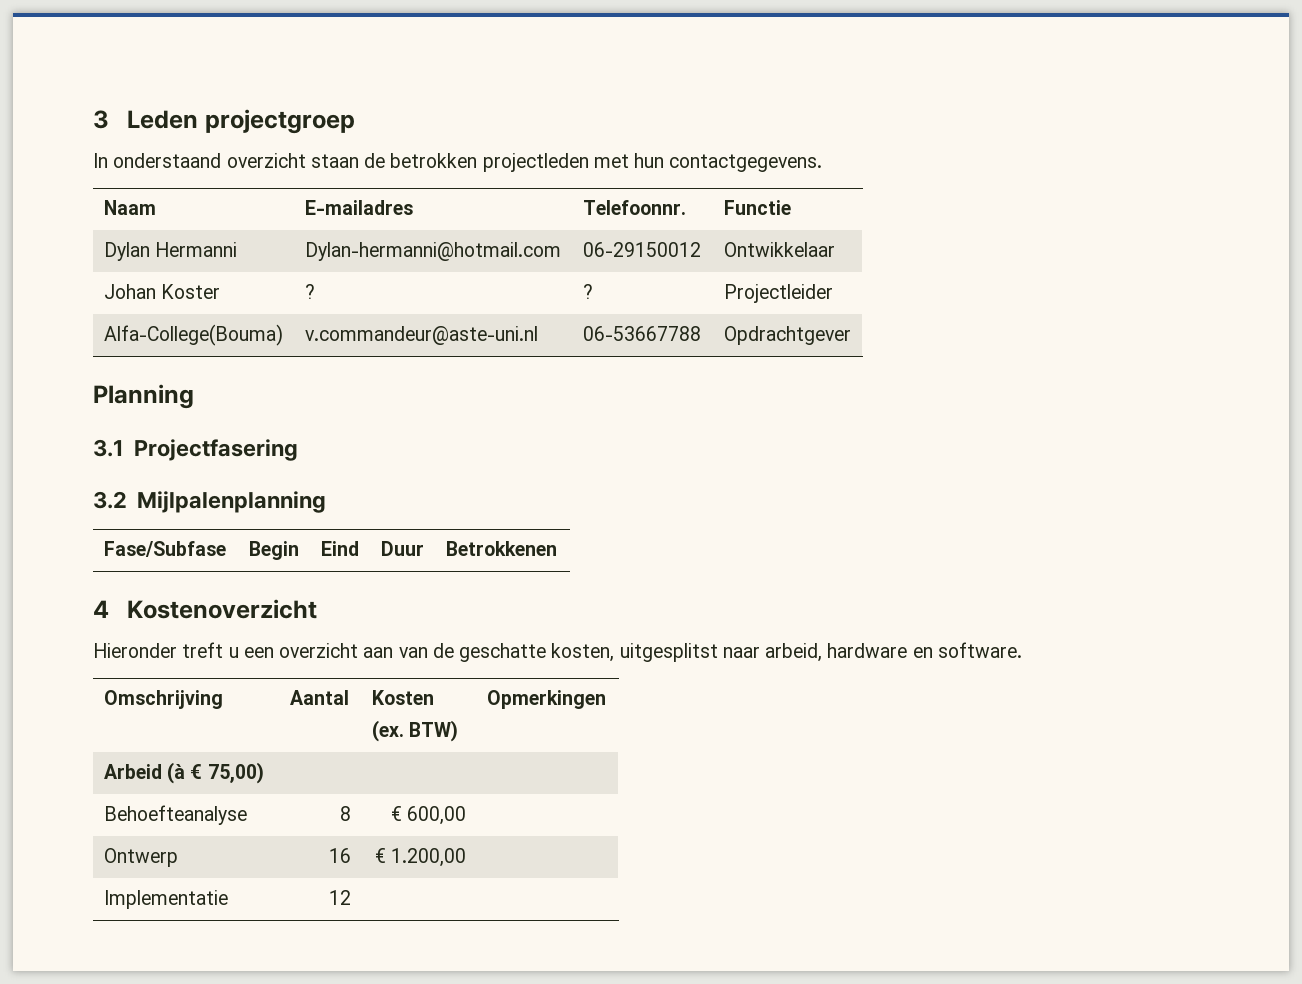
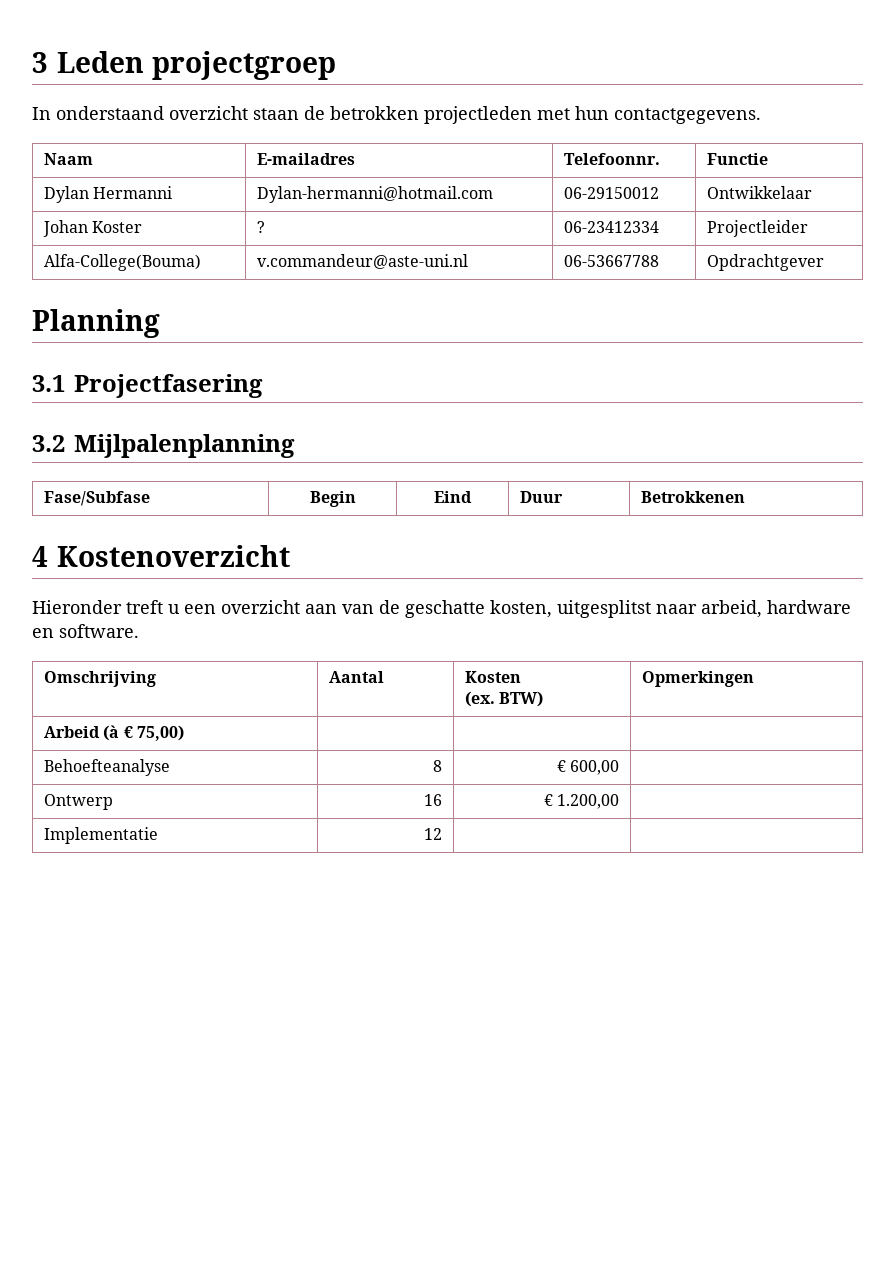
[582,284,593,299] ? -> [563,221,659,233] 06-23412334

